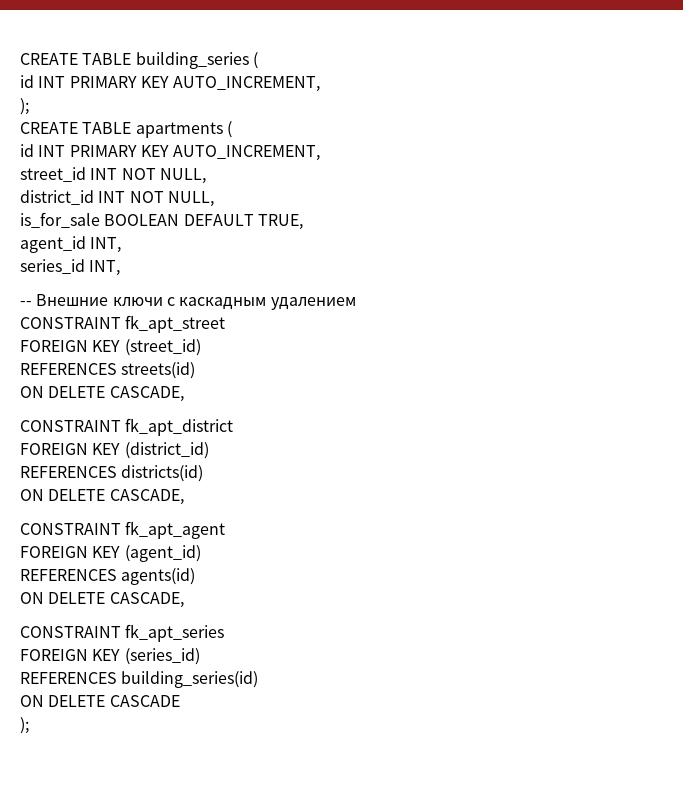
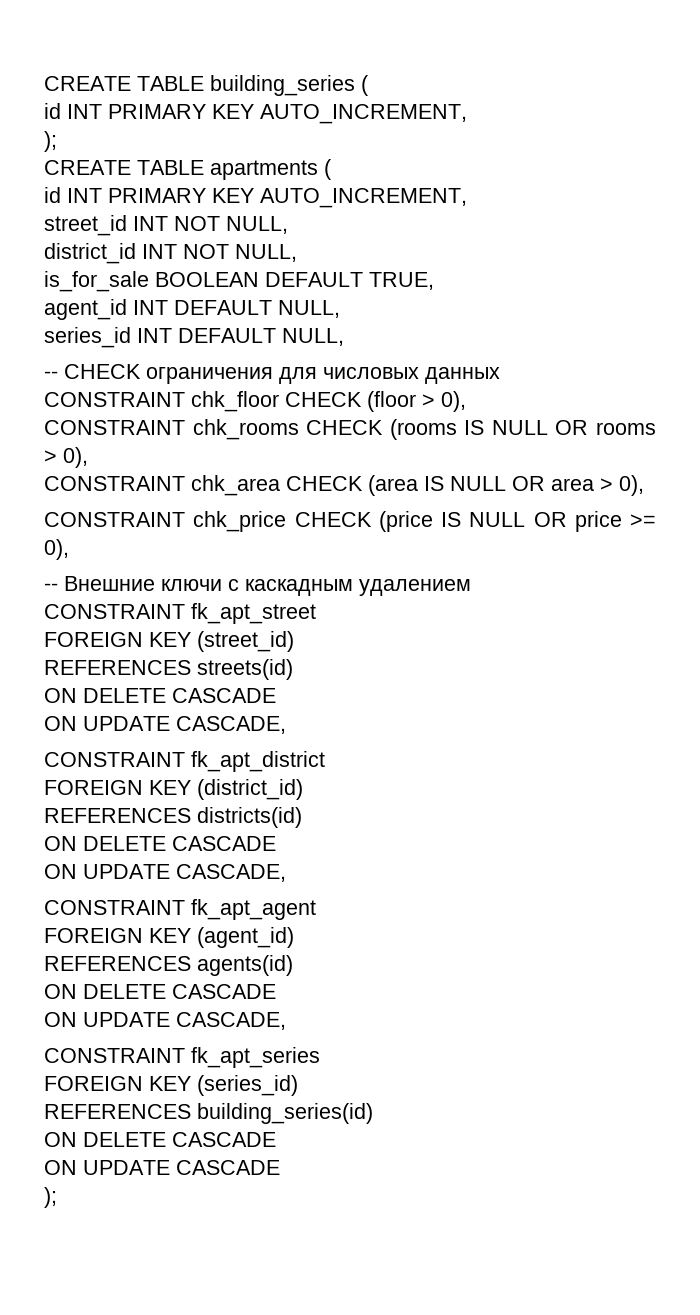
[90,237,122,253] [20,259,121,276] INT, // series_id INT, -> [133,300,340,318] [44,327,344,348] [44,364,500,384] [44,391,466,412] [44,419,656,440] [44,447,88,468] [44,475,644,496] [44,511,656,532] [44,539,69,560] INT DEFAULT NULL, // series_id INT DEFAULT NULL, // -- CHECK ограничения для числовых данных // CONSTRAINT chk_floor CHECK (floor > 0), // CONSTRAINT chk_rooms CHECK (rooms IS NULL OR rooms > 0), // CONSTRAINT chk_area CHECK (area IS NULL OR area > 0), // CONSTRAINT chk_price CHECK (price IS NULL OR price >= 0),
(106, 392) none -> [172,688,276,703] [44,716,170,731] CASCADE // ON UPDATE
(106, 495) none -> [172,836,276,851] [44,864,170,879] CASCADE // ON UPDATE
(106, 598) none -> [172,984,276,999] [44,1012,170,1027] CASCADE // ON UPDATE
(180, 701) none -> [44,1160,280,1175] // ON UPDATE CASCADE

